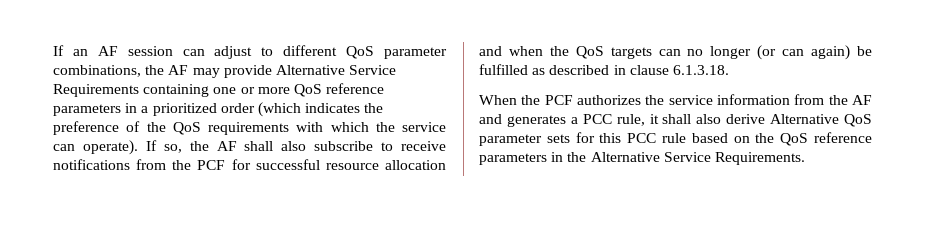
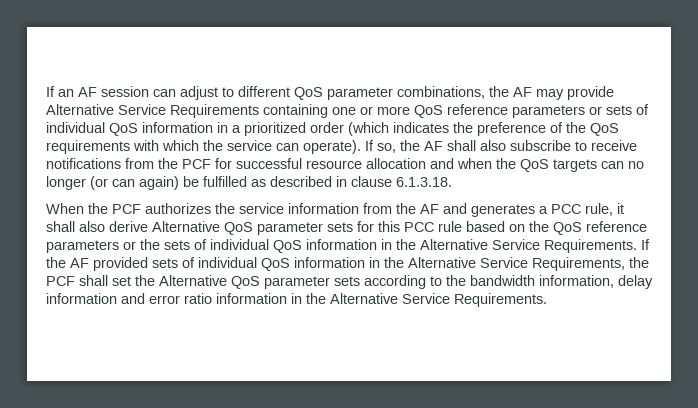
(121, 110) none -> [589,104,649,115] [46,122,213,136] or sets of individual QoS information
[551,152,805,165] in the Alternative Service Requirements. -> [123,239,650,253] [46,257,649,271] [46,275,653,289] [46,293,547,307] or the sets of individual QoS information in the Alternative Service Requirements. If the AF provided sets of individual QoS information in the Alternative Service Requirements, the PCF shall set the Alternative QoS parameter sets according to the bandwidth information, delay information and error ratio information in the Alternative Service Requirements.

